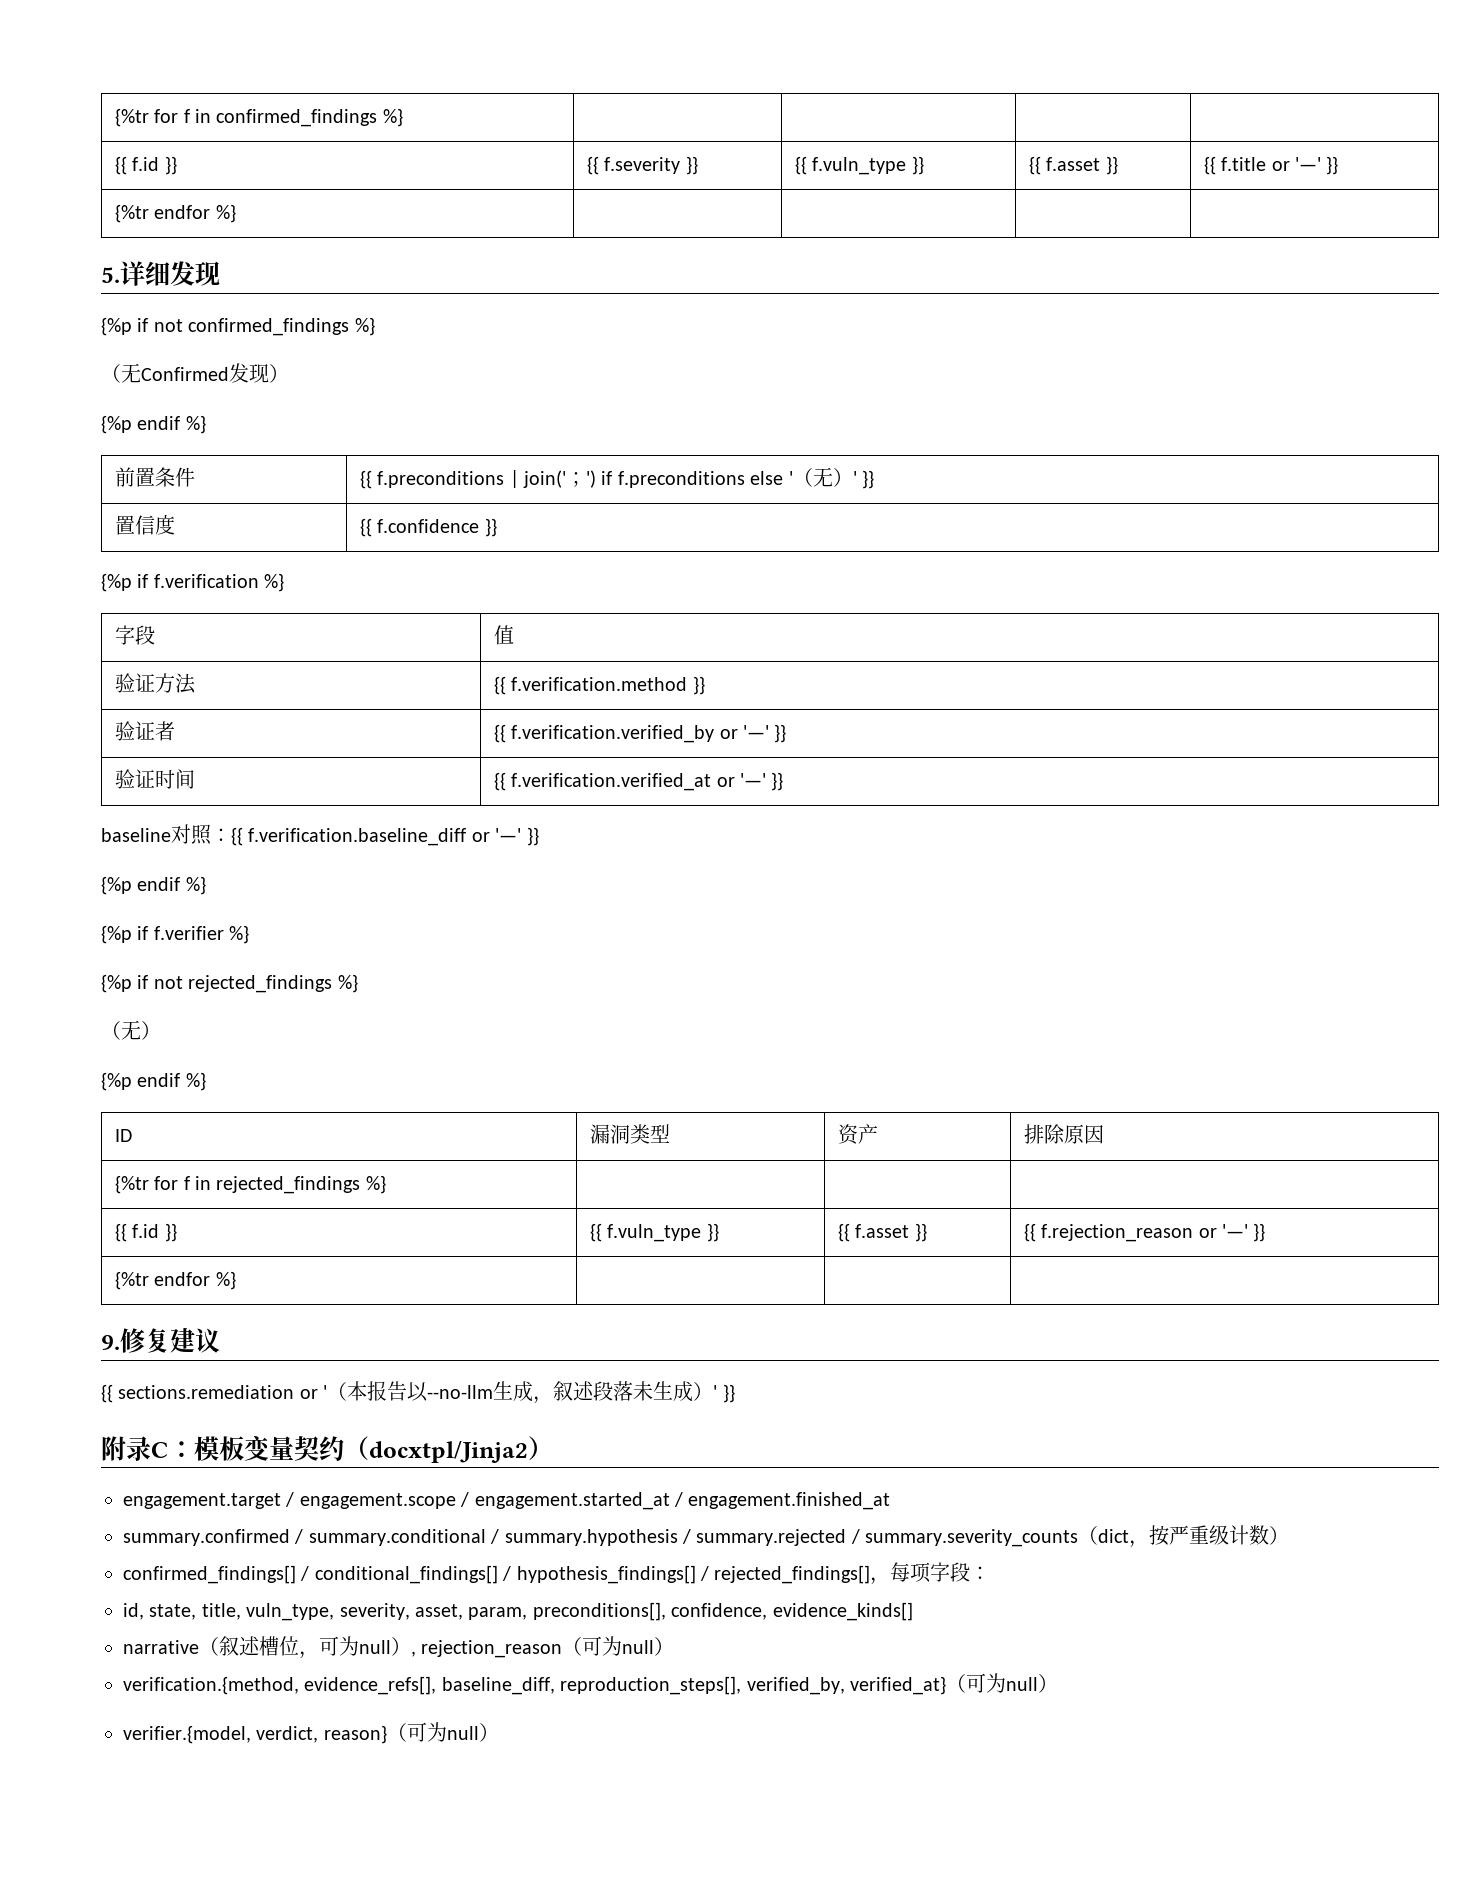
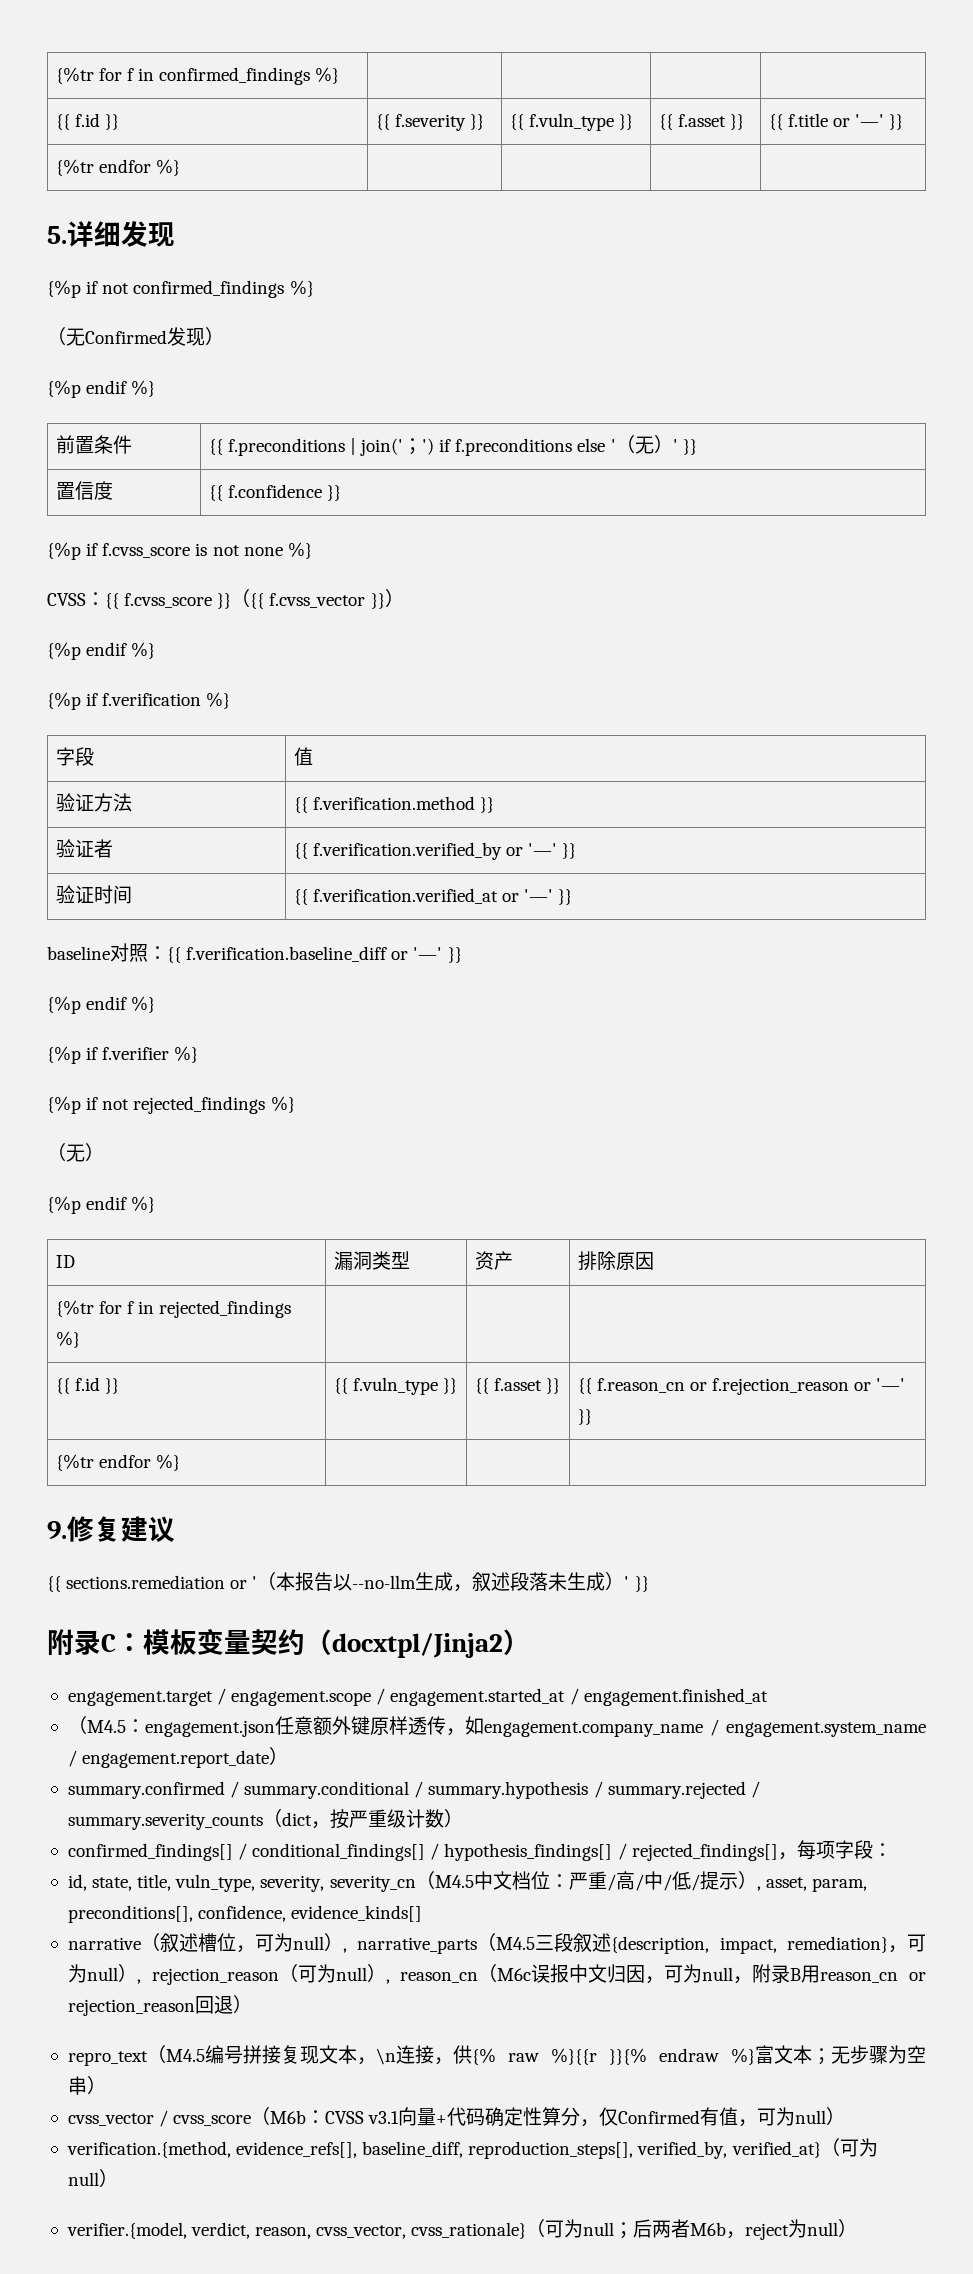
(497, 527) none -> [47,542,312,560] [47,589,404,609] [47,642,156,660] // {%p if f.cvss_score is not none %} // CVSS：{{ f.cvss_score }}（{{ f.cvss_vector }}） // {%p endif %}
(1036, 1232) none -> [596,1378,707,1393] f.reason_cn or
(891, 1501) none -> [67,1716,927,1737] [67,1747,289,1768] // （M4.5：engagement.json任意额外键原样透传，如engagement.company_name / engagement.system_name / engagement.report_date）
(410, 1611) none -> [329,1871,761,1892] severity_cn（M4.5中文档位：严重/高/中/低/提示）,
[421,1637,583,1658] rejection_reason（ -> [357,1933,926,1954] [67,1964,926,1985] [67,1995,252,2016] [67,2045,926,2066] [67,2076,106,2095] [67,2107,758,2127] narrative_parts（M4.5三段叙述{description, impact, remediation}，可为null）, rejection_reason（可为null）, reason_cn（M6c误报中文归因，可为null，附录B用reason_cn or rejection_reason回退） // repro_text（M4.5编号拼接复现文本，\n连接，供{% raw %}{{r }}{% endraw %}富文本；无步骤为空串） // cvss_vector / cvss_score（M6b：CVSS v3.1向量+代码确定性算分，仅Confirmed有值，
[323,1722,427,1744] reason}（可 -> [255,2219,790,2240] reason, cvss_vector, cvss_rationale}（可为null；后两者M6b，reject

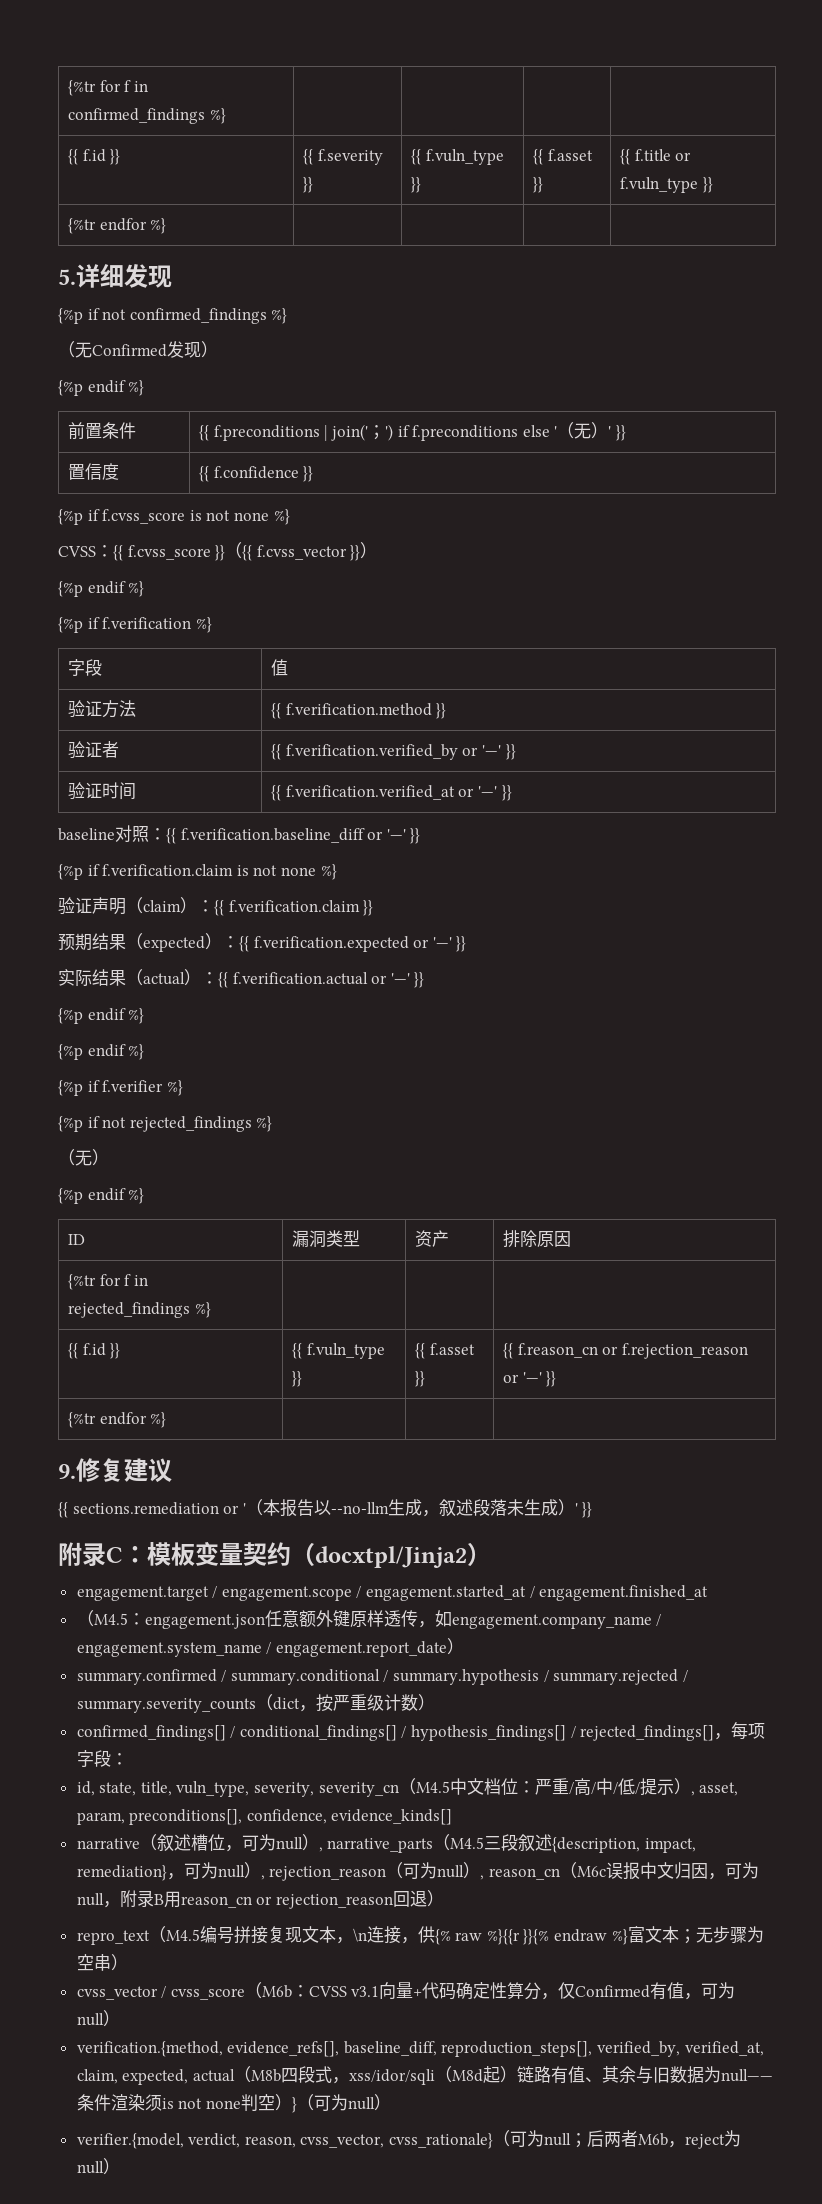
[855,114,885,127] '—' -> [620,177,699,193] f.vuln_type
(462, 955) none -> [58,864,337,880] [58,897,374,916] [58,933,467,952] [58,969,425,988] [58,1008,145,1024] // {%p if f.verification.claim is not none %} // 验证声明（claim）：{{ f.verification.claim }} // 预期结果（expected）：{{ f.verification.expected or '—' }} // 实际结果（actual）：{{ f.verification.actual or '—' }} // {%p endif %}
[731,2141,821,2158] verified_at} -> [684,2041,764,2056] [76,2066,773,2085] [76,2094,297,2113] verified_at, claim, expected, actual（M8b四段式，xss/idor/sqli（M8d起）链路有值、其余与旧数据为null——条件渲染须is not none判空）}

